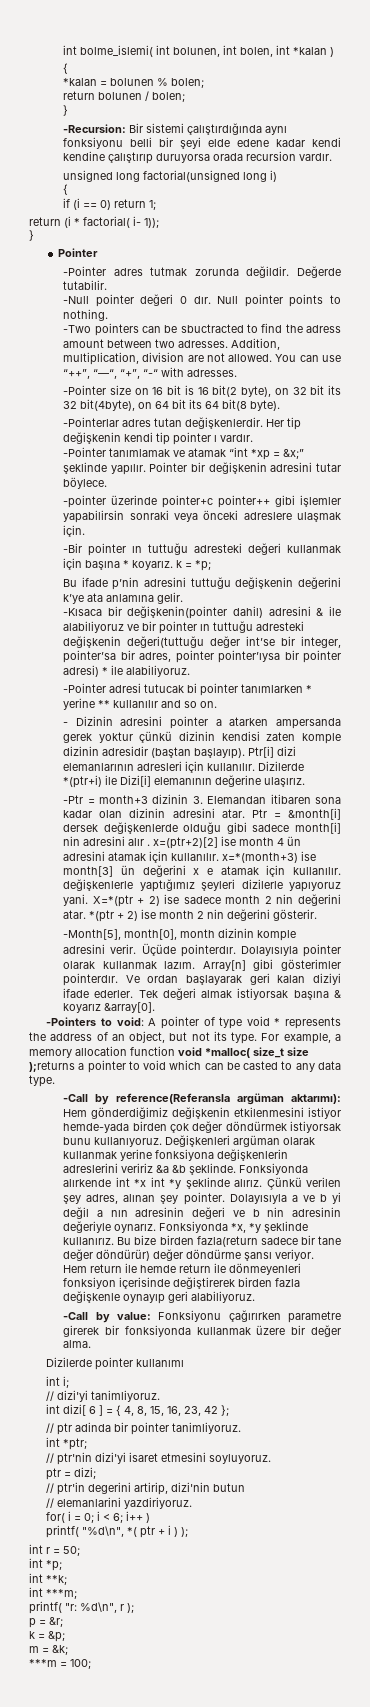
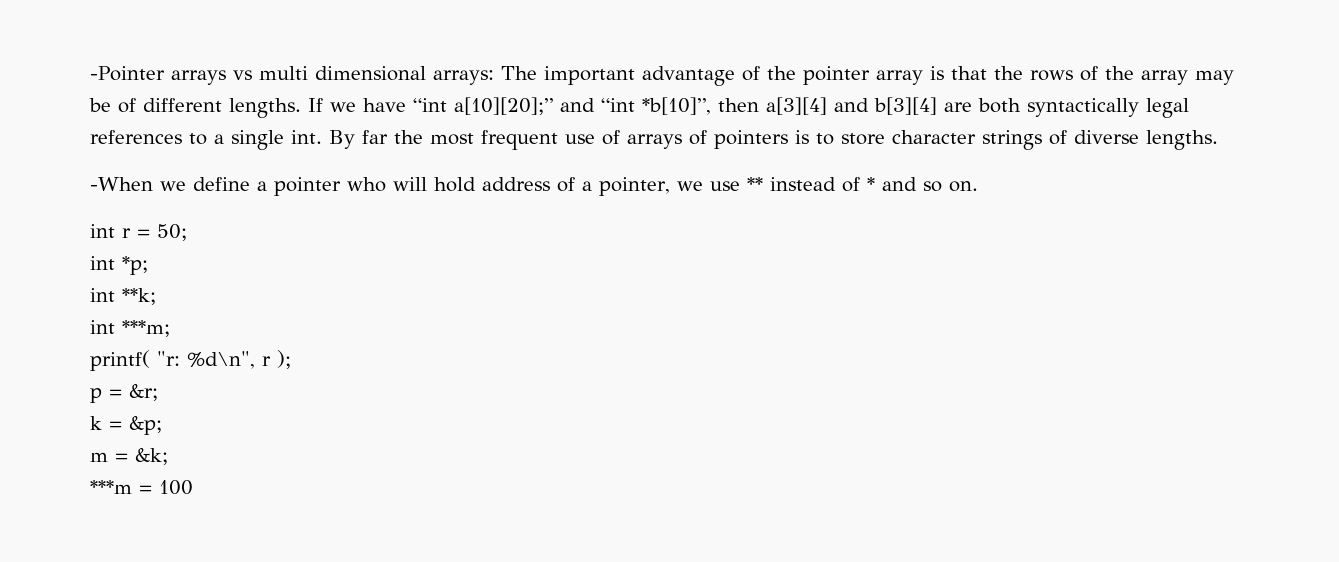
[63,45,335,57] [63,63,69,74] [63,78,205,88] [63,91,186,102] [63,105,69,116] [63,123,288,135] [63,137,341,149] [63,151,333,164] [63,170,278,182] [63,184,69,195] [63,198,157,210] [29,216,159,228] [29,230,34,241] [58,248,99,257] [63,266,341,278] [63,280,108,290] [63,294,341,307] [63,309,109,321] [63,323,341,336] [63,338,281,350] [63,352,342,365] [63,367,238,379] [63,385,341,397] [63,399,281,411] [63,417,302,430] [63,432,254,445] [63,447,305,460] [63,462,341,475] [63,477,108,489] [63,495,342,508] [63,510,341,523] [63,525,86,537] [63,543,341,556] [63,558,212,571] [63,577,341,590] [63,592,184,604] [63,606,341,619] [63,621,305,634] [63,636,342,648] [63,650,341,663] [63,665,191,677] [63,683,313,696] [63,698,218,710] [63,716,341,729] [63,731,341,744] [63,746,297,759] [63,761,305,773] [63,775,306,788] [63,794,341,804] [63,808,342,820] [63,822,341,834] [63,836,302,849] [63,851,317,863] [63,865,341,877] [63,879,341,892] [63,894,342,907] [63,909,318,922] [63,928,297,941] [63,943,341,957] [63,959,341,971] [63,973,341,986] [63,988,342,1000] [63,1002,156,1013] [46,1016,342,1029] [29,1031,341,1044] [29,1046,309,1058] [29,1060,341,1073] [29,1075,55,1087] [63,1093,341,1105] [63,1107,341,1119] [63,1121,341,1133] [63,1135,316,1147] [63,1149,289,1161] [63,1163,309,1175] [63,1177,341,1190] [63,1192,341,1205] [63,1207,341,1219] [63,1221,309,1233] [63,1235,341,1247] [63,1249,315,1261] [63,1263,302,1275] [63,1277,301,1289] [63,1291,256,1304] [63,1310,341,1323] [63,1325,341,1337] [63,1340,92,1348] [46,1357,185,1370] [46,1376,70,1388] [46,1390,161,1402] [46,1404,230,1416] [46,1422,242,1435] [46,1437,88,1450] [46,1452,272,1465] [46,1467,97,1480] [46,1482,246,1495] [46,1497,193,1509] [46,1511,151,1523] [46,1525,189,1538] int bolme_islemi( int bolunen, int bolen, int *kalan ) // { // *kalan = bolunen % bolen; // return bolunen / bolen; // } // -Recursion: Bir sistemi çalıştırdığında aynı fonksiyonu belli bir şeyi elde edene kadar kendi kendine çalıştırıp duruyorsa orada recursion vardır. // unsigned long factorial(unsigned long i) // { // if (i == 0) return 1; // return (i * factorial( i- 1)); // } // Pointer // -Pointer adres tutmak zorunda değildir. Değerde tutabilir. // -Null pointer değeri 0 dır. Null pointer points to nothing. // -Two pointers can be sbuctracted to find the adress amount between two adresses. Addition, multiplication, division are not allowed. You can use “++”, “—“, “+”, “-“ with adresses. // -Pointer size on 16 bit is 16 bit(2 byte), on 32 bit its 32 bit(4byte), on 64 bit its 64 bit(8 byte). // -Pointerlar adres tutan değişkenlerdir. Her tip değişkenin kendi tip pointer ı vardır. // -Pointer tanımlamak ve atamak “int *xp = &x;” şeklinde yapılır. Pointer bir değişkenin adresini tutar böylece. // -pointer üzerinde pointer+c pointer++ gibi işlemler yapabilirsin sonraki veya önceki adreslere ulaşmak için. // -Bir pointer ın tuttuğu adresteki değeri kullanmak için başına * koyarız. k = *p; // Bu ifade p’nin adresini tuttuğu değişkenin değerini k’ye ata anlamına gelir. // -Kısaca bir değişkenin(pointer dahil) adresini & ile alabiliyoruz ve bir pointer ın tuttuğu adresteki değişkenin değeri(tuttuğu değer int’se bir integer, pointer’sa bir adres, pointer pointer’ıysa bir pointer adresi) * ile alabiliyoruz. // -Pointer adresi tutucak bi pointer tanımlarken * yerine ** kullanılır and so on. // - Dizinin adresini pointer a atarken ampersanda gerek yoktur çünkü dizinin kendisi zaten komple dizinin adresidir (baştan başlayıp). Ptr[i] dizi elemanlarının adresleri için kullanılır. Dizilerde *(ptr+i) ile Dizi[i] elemanının değerine ulaşırız. // -Ptr = month+3 dizinin 3. Elemandan itibaren sona kadar olan dizinin adresini atar. Ptr = &month[i] dersek değişkenlerde olduğu gibi sadece month[i] nin adresini alır . x=(ptr+2)[2] ise month 4 ün adresini atamak için kullanılır. x=*(month+3) ise month[3] ün değerini x e atamak için kullanılır. değişkenlerle yaptığımız şeyleri dizilerle yapıyoruz yani. X=*(ptr + 2) ise sadece month 2 nin değerini atar. *(ptr + 2) ise month 2 nin değerini gösterir. // -Month[5], month[0], month dizinin komple adresini verir. Üçüde pointerdır. Dolayısıyla pointer olarak kullanmak lazım. Array[n] gibi gösterimler pointerdır. Ve ordan başlayarak geri kalan diziyi ifade ederler. Tek değeri almak istiyorsak başına & koyarız &array[0]. // -Pointers to void: A pointer of type void * represents the address of an object, but not its type. For example, a memory allocation function void *malloc( size_t size );returns a pointer to void which can be casted to any data type. // -Call by reference(Referansla argüman aktarımı): Hem gönderdiğimiz değişkenin etkilenmesini istiyor hemde-yada birden çok değer döndürmek istiyorsak bunu kullanıyoruz. Değişkenleri argüman olarak kullanmak yerine fonksiyona değişkenlerin adreslerini veririz &a &b şeklinde. Fonksiyonda alırkende int *x int *y şeklinde alırız. Çünkü verilen şey adres, alınan şey pointer. Dolayısıyla a ve b yi değil a nın adresinin değeri ve b nin adresinin değeriyle oynarız. Fonksiyonda *x, *y şeklinde kullanırız. Bu bize birden fazla(return sadece bir tane değer döndürür) değer döndürme şansı veriyor. Hem return ile hemde return ile dönmeyenleri fonksiyon içerisinde değiştirerek birden fazla değişkenle oynayıp geri alabiliyoruz. // -Call by value: Fonksiyonu çağırırken parametre girerek bir fonksiyonda kullanmak üzere bir değer alma. // Dizilerde pointer kullanımı // int i; // // dizi'yi tanimliyoruz. // int dizi[ 6 ] = { 4, 8, 15, 16, 23, 42 }; // // ptr adinda bir pointer tanimliyoruz. // int *ptr; // // ptr'nin dizi'yi isaret etmesini soyluyoruz. // ptr = dizi; // // ptr'in degerini artirip, dizi'nin butun // // elemanlarini yazdiriyoruz. // for( i = 0; i < 6; i++ ) // printf( "%d\n", *( ptr + i ) ); -> [90,66,1234,86] [89,97,1189,118] [90,130,1218,150] [90,177,978,196] -Pointer arrays vs multi dimensional arrays: The important advantage of the pointer array is that the rows of the array may be of different lengths. If we have “int a[10][20];” and “int *b[10]”, then a[3][4] and b[3][4] are both syntactically legal references to a single int. By far the most frequent use of arrays of pointers is to store character strings of diverse lengths. // -When we define a pointer who will hold address of a pointer, we use ** instead of * and so on.
[70,1659,91,1669] 100; -> [159,480,193,495] 100

